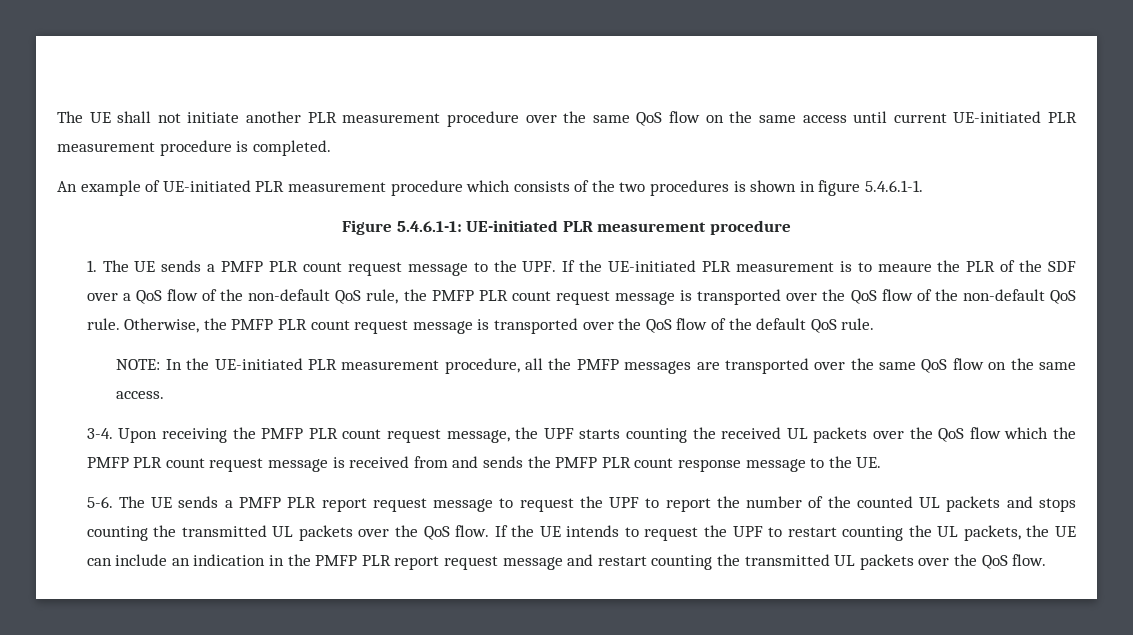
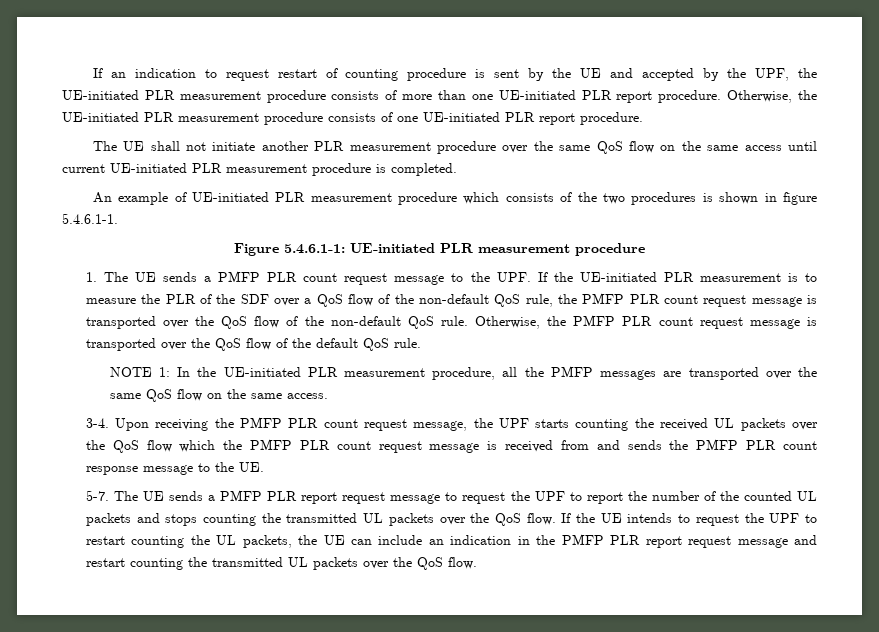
(57, 117) none -> [92,68,818,81] [62,90,817,103] [62,112,643,125] If an indication to request restart of counting procedure is sent by the UE and accepted by the UPF, the UE-initiated PLR measurement procedure consists of more than one UE-initiated PLR report procedure. Otherwise, the UE-initiated PLR measurement procedure consists of one UE-initiated PLR report procedure. //
[877,263,932,272] meaure -> [85,298,136,304] measure
[116,359,161,370] NOTE: -> [109,367,170,377] NOTE 1:
[86,496,113,508] 5-6. -> [85,490,109,501] 5-7.

